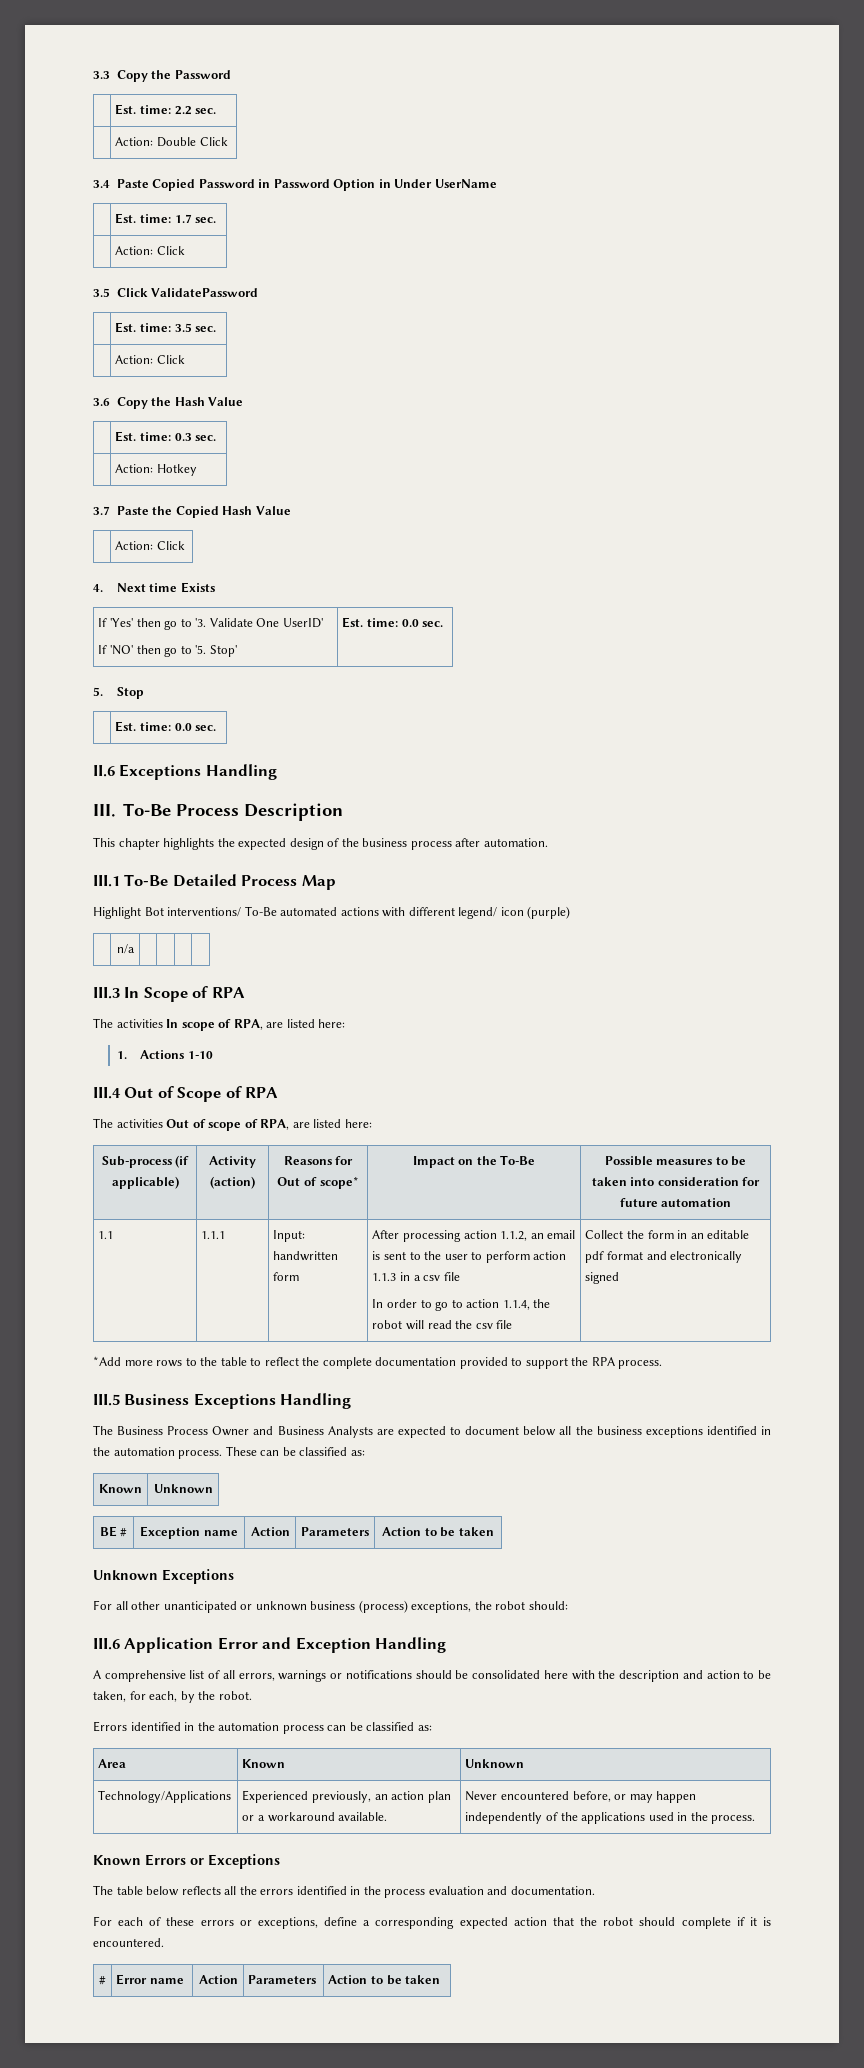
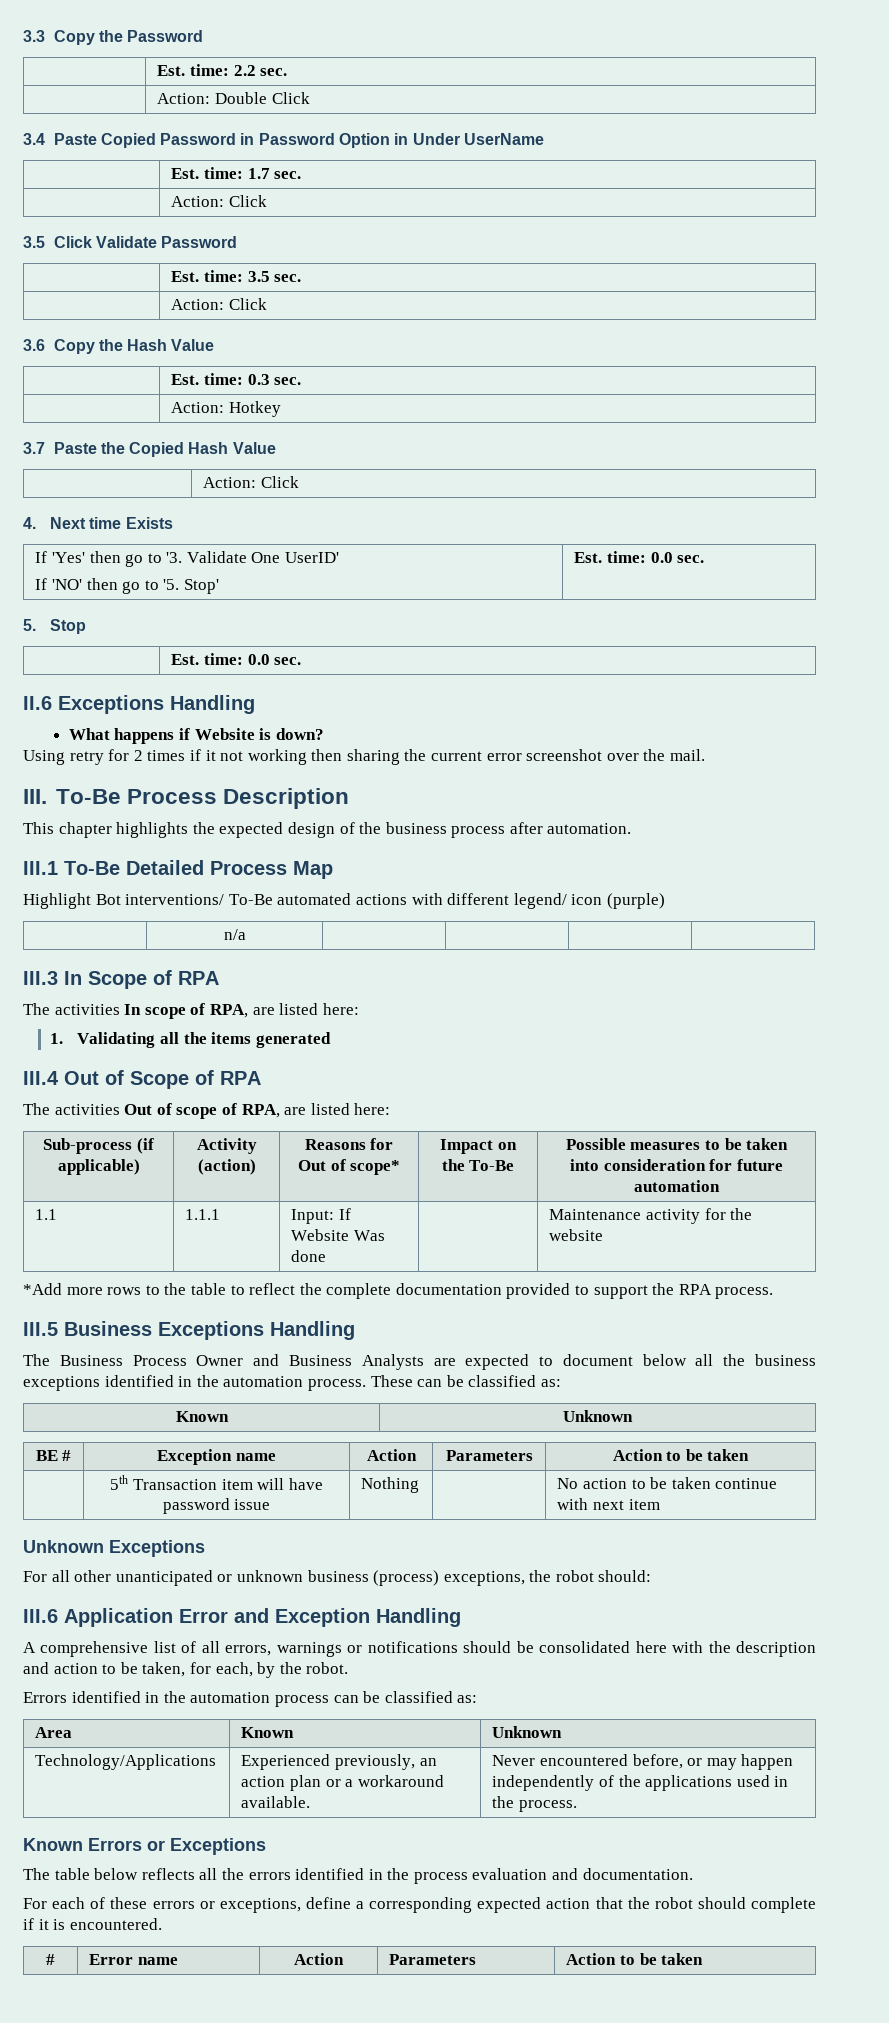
[151,288,259,297] ValidatePassword -> [95,236,238,248] Validate Password
(277, 772) none -> [68,728,324,744] [23,749,706,765] // What happens if Website is down? // Using retry for 2 times if it not working then sharing the current error screenshot over the mail.
[140,1050,213,1059] Actions 1-10 -> [77,1032,331,1048] Validating all the items generated
[273,1251,339,1261] [273,1272,300,1281] [372,1230,576,1242] [372,1251,567,1263] [372,1272,460,1281] [372,1299,551,1311] [372,1320,513,1330] [585,1230,750,1239] [585,1251,743,1263] [585,1272,620,1284] handwritten form | After processing action 1.1.2, an email is sent to the user to perform action 1.1.3 in a csv file // In order to go to action 1.1.4, the robot will read the csv file | Collect the form in an editable pdf format and electronically signed -> [338,1208,351,1220] [291,1229,385,1241] [291,1250,327,1262] [549,1208,753,1224] [549,1229,604,1241] If Website Was done | | Maintenance activity for the website
(494, 1531) none -> [110,1475,323,1490] [162,1498,271,1514] [361,1477,420,1493] [557,1477,778,1489] [557,1498,660,1510] // | 5th Transaction item will have password issue | Nothing | | No action to be taken continue with next item

